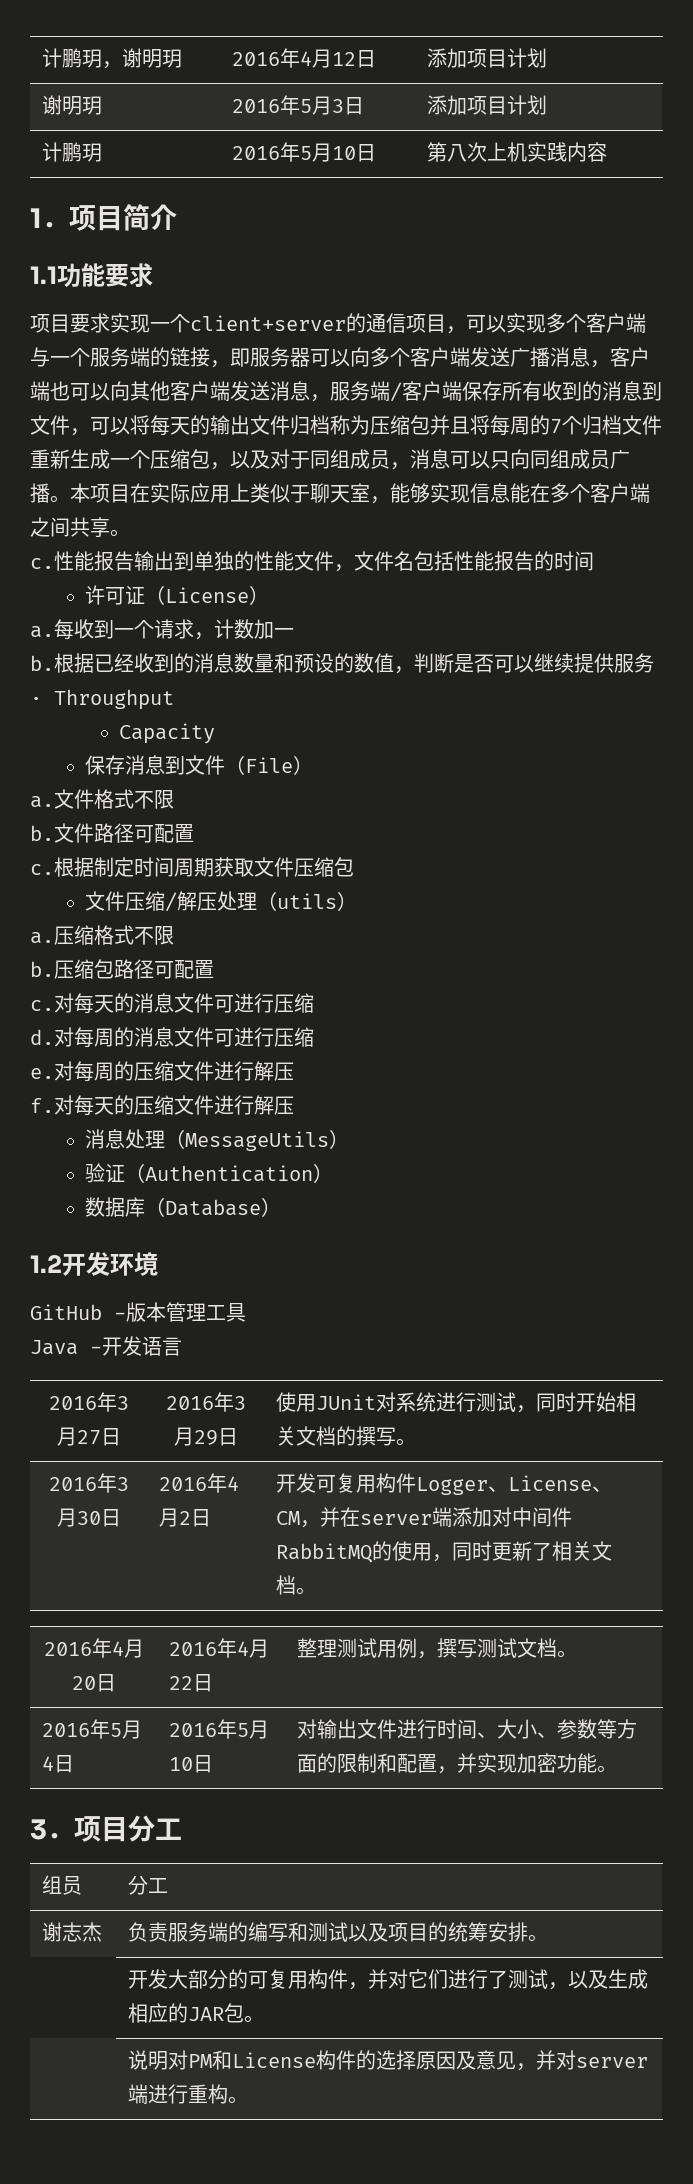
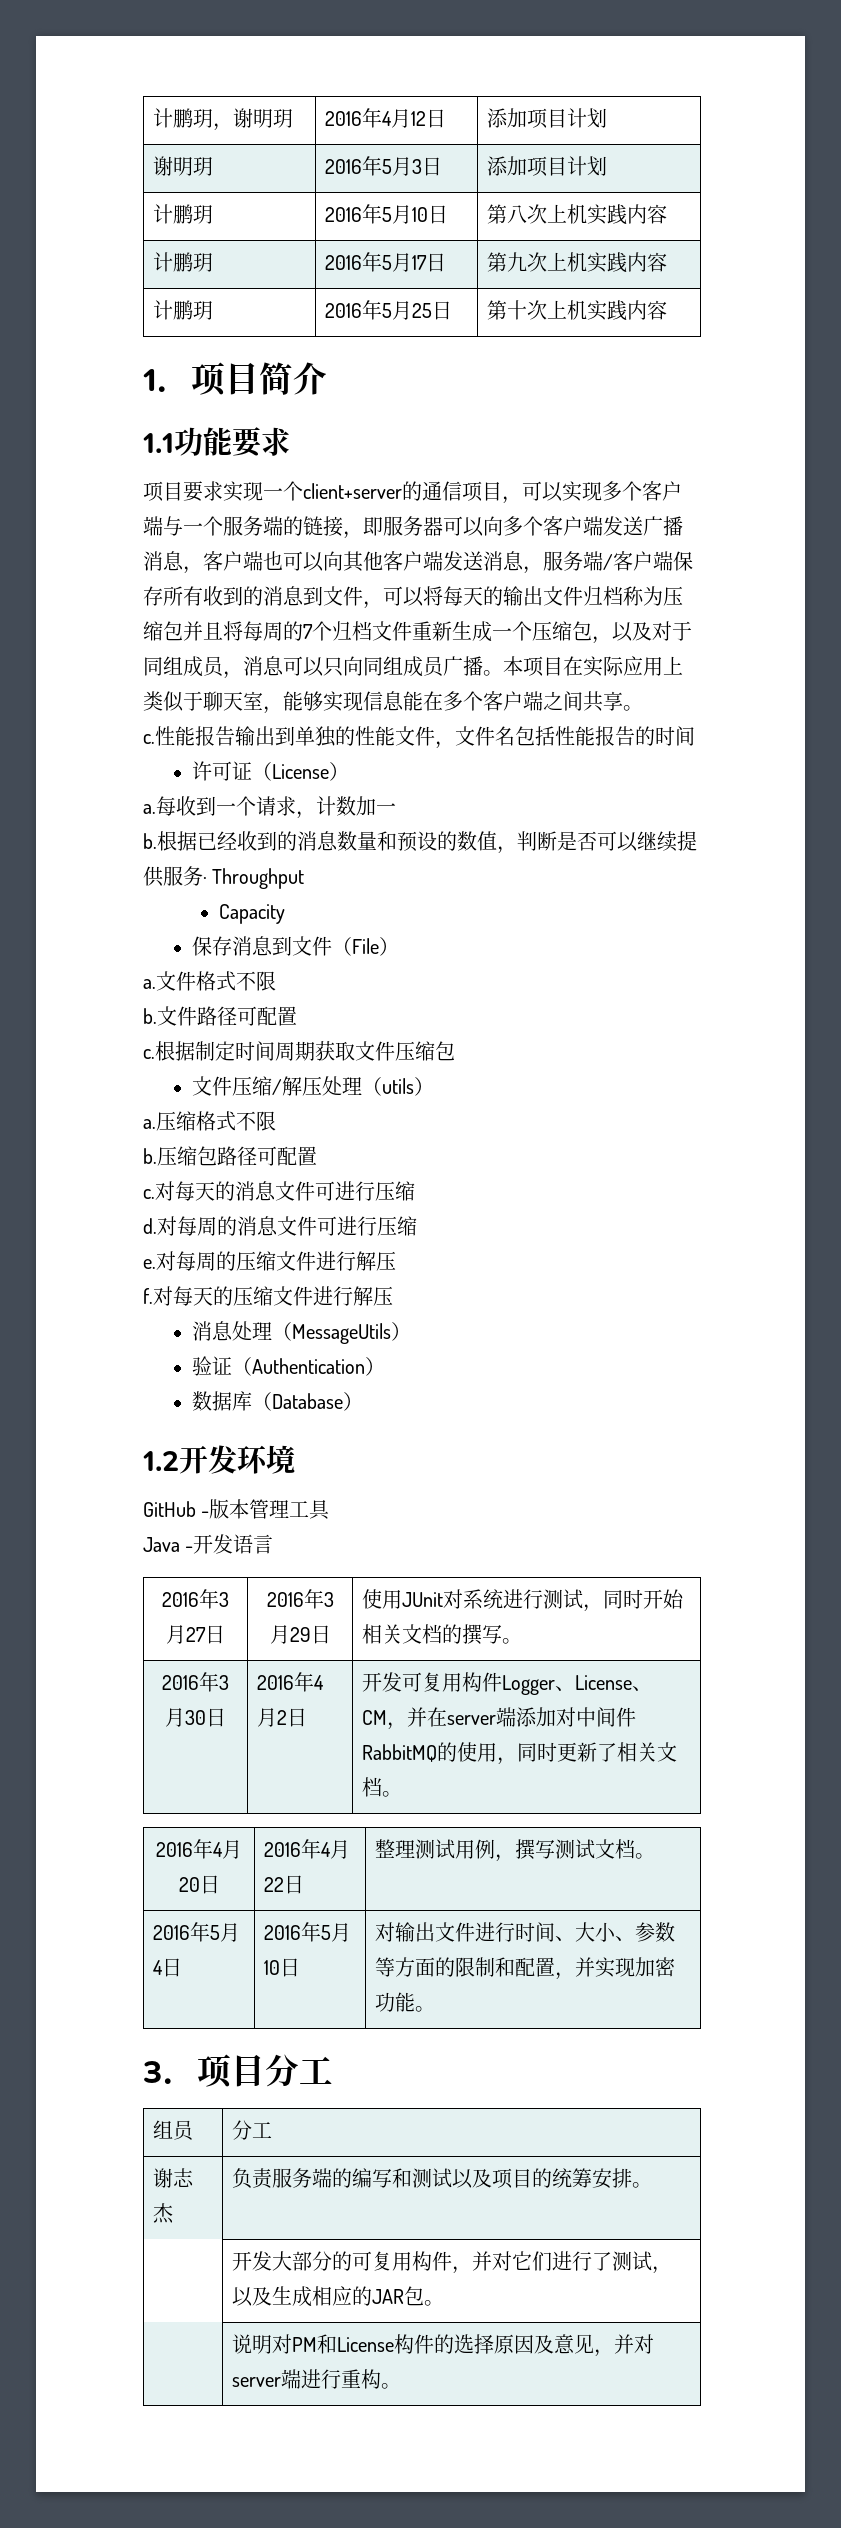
(608, 152) none -> [153,252,214,272] [325,252,447,272] [487,252,668,273] [153,300,214,320] [325,300,453,320] [487,300,668,321] // 计鹏玥 | 2016年5月17日 | 第九次上机实践内容 // 计鹏玥 | 2016年5月25日 | 第十次上机实践内容

